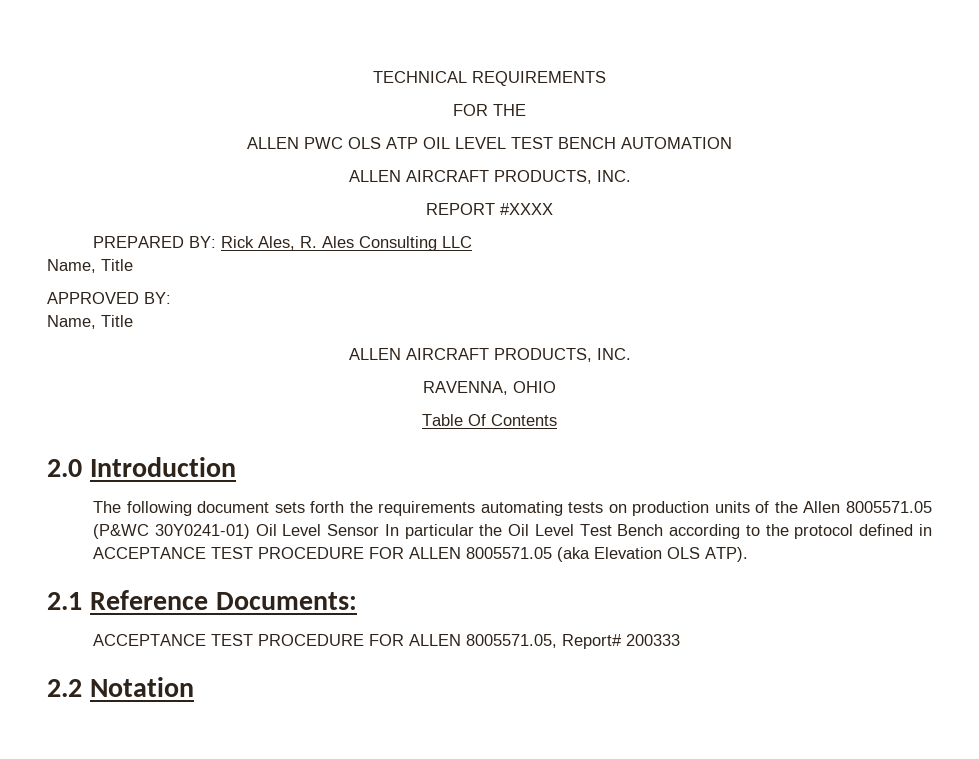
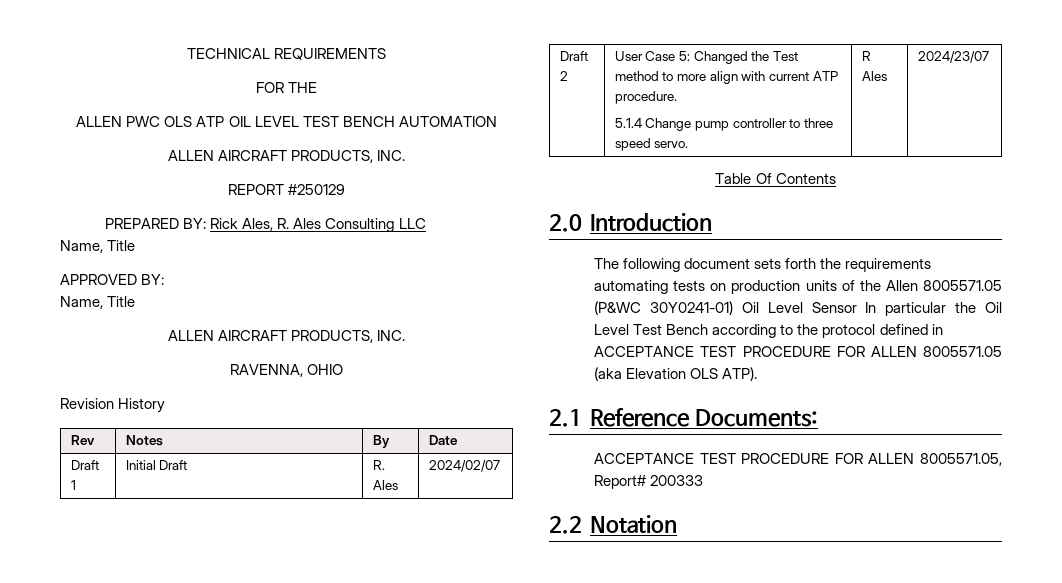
[500,203,553,215] #XXXX -> [288,184,346,195] #250129
(556, 387) none -> [60,398,166,413] [70,435,95,445] [125,435,163,446] [372,435,390,448] [428,435,458,445] [70,460,99,470] [70,480,76,490] [125,460,188,470] [372,460,385,470] [372,480,398,490] [428,460,500,472] [559,51,588,61] [559,71,568,81] [614,51,799,64] [614,71,838,84] [614,91,677,104] [614,118,834,131] [614,138,689,151] [861,51,871,61] [861,71,887,81] [917,51,989,63] // Revision History // Rev | Notes | By | Date // Draft 1 | Initial Draft | R. Ales | 2024/02/07 // Draft 2 | User Case 5: Changed the Test method to more align with current ATP procedure. // 5.1.4 Change pump controller to three speed servo. | R Ales | 2024/23/07

